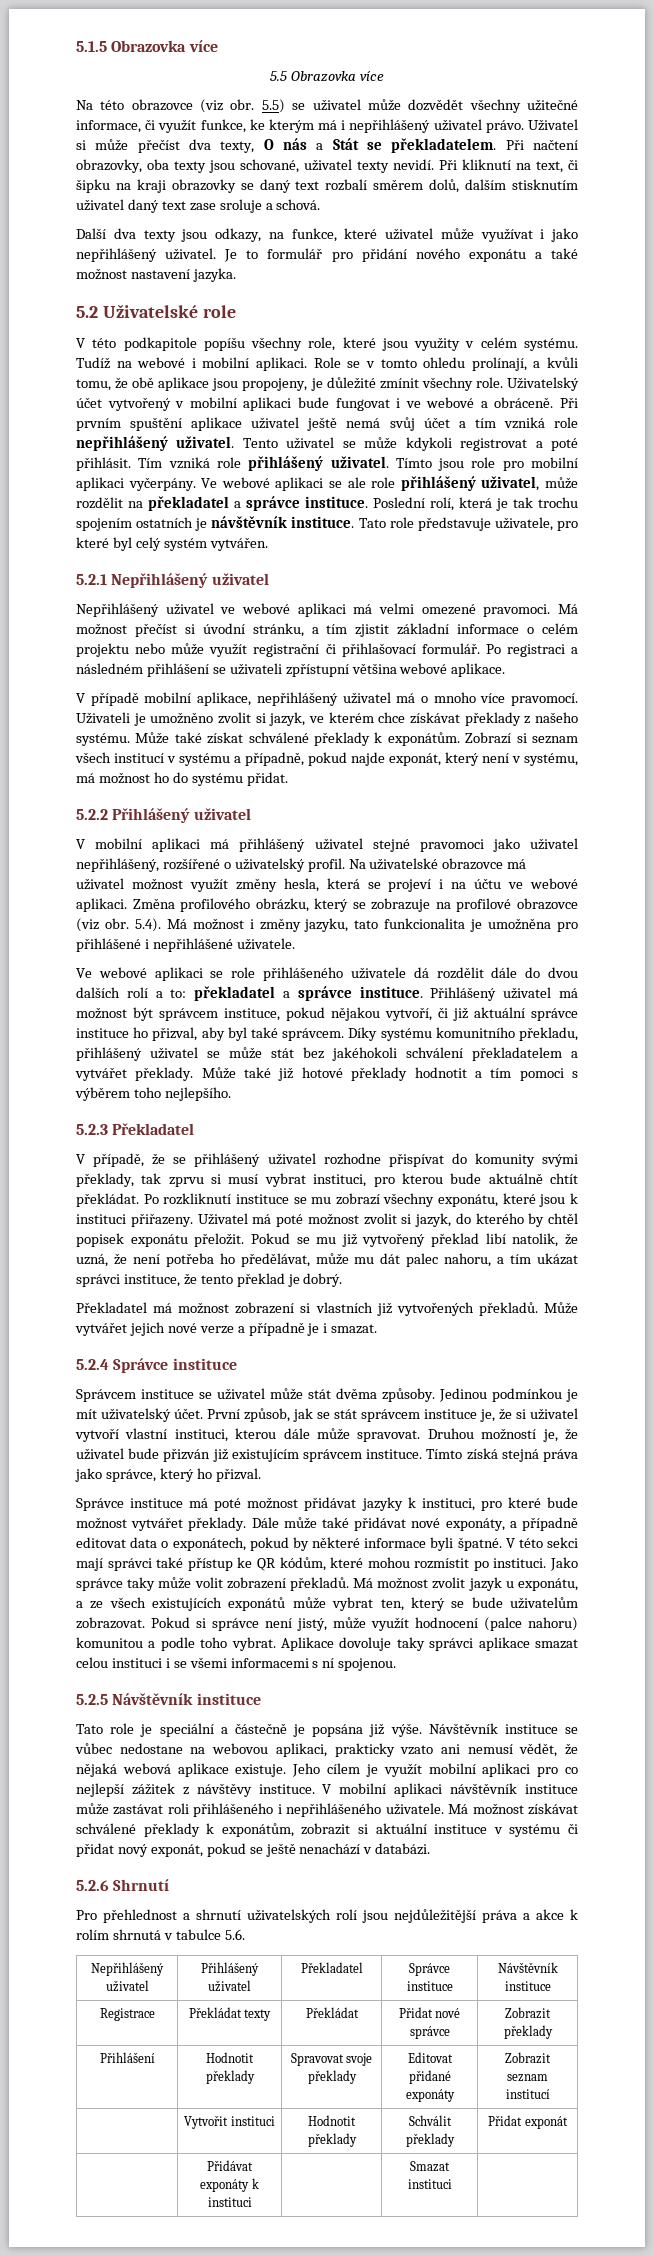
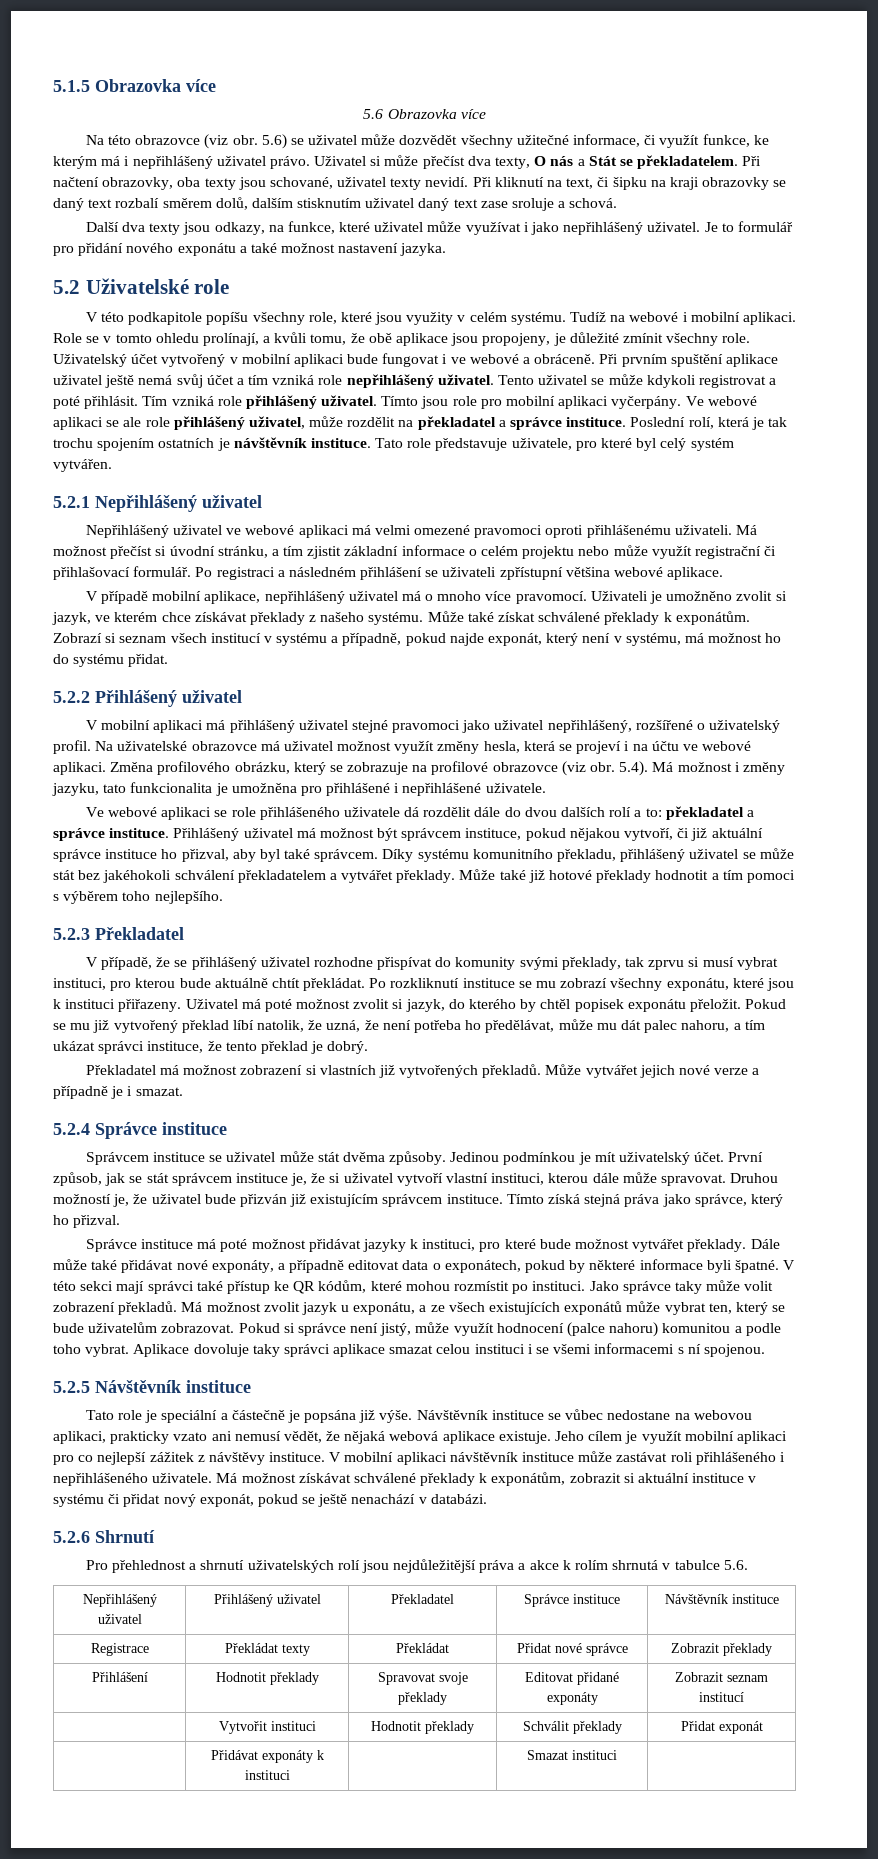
[270,71,288,81] 5.5 -> [363,109,384,119] 5.6
[261,99,285,113] 5.5) -> [261,134,287,149] 5.6)
[483,604,551,617] pravomoci. -> [474,525,732,538] pravomoci oproti přihlášenému uživateli.
[485,1233,506,1244] libí -> [232,1020,254,1030] líbí

